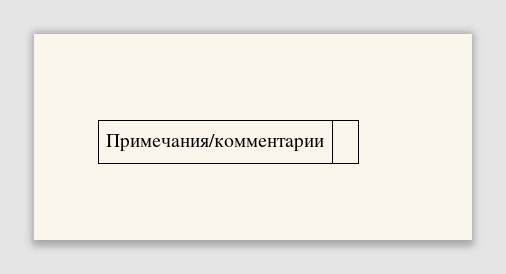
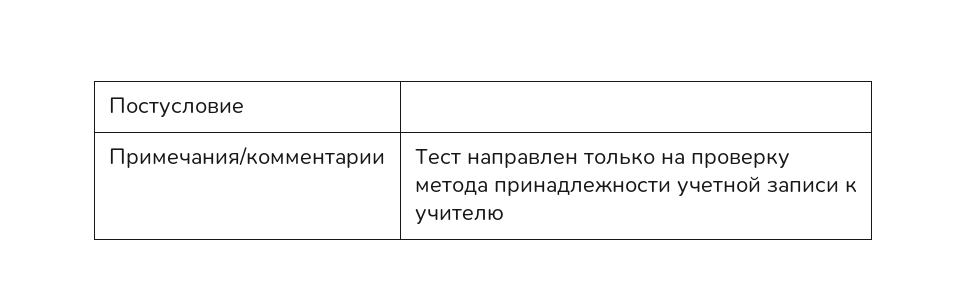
(105, 143) none -> [108,97,244,118] Постусловие | //
(324, 143) none -> [414,149,790,169] [414,176,857,197] [414,209,504,225] Тест направлен только на проверку метода принадлежности учетной записи к учителю

